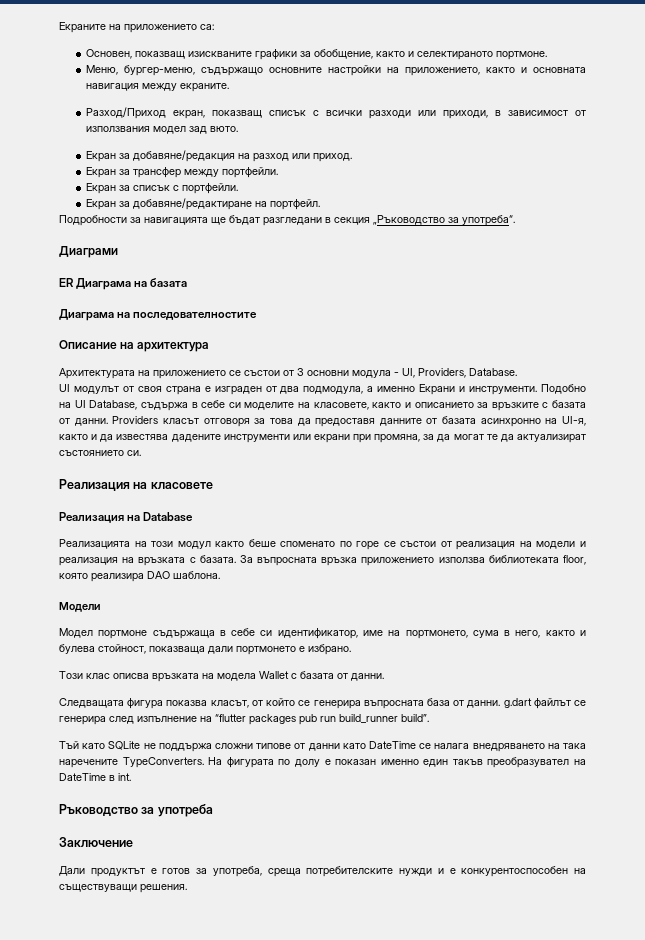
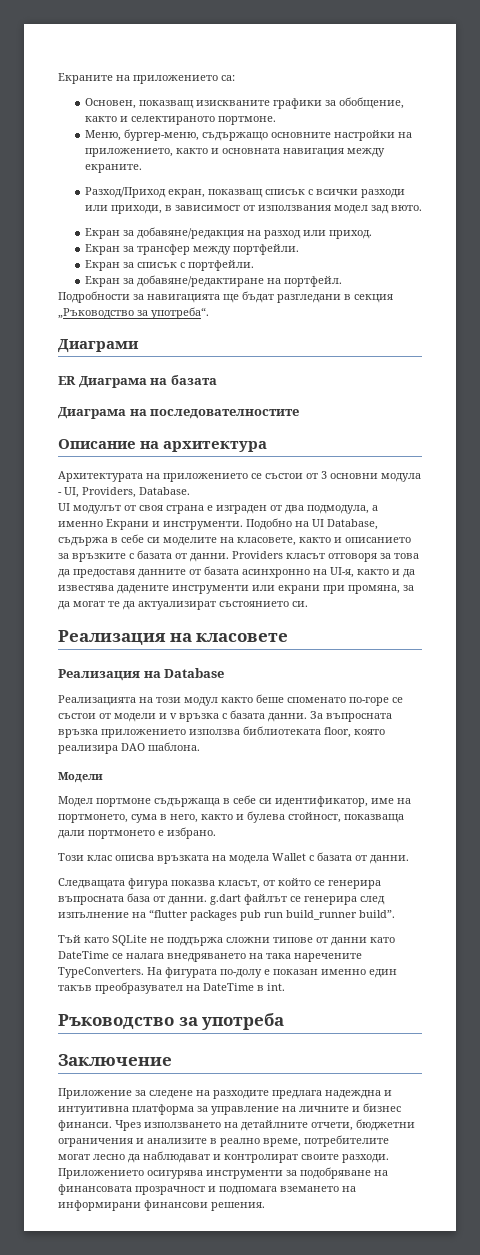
[339,541,587,550] [59,555,236,566] по горе се състои от реализация на модели и реализация на връзката с базата. -> [349,697,403,706] [58,710,307,722] по-горе се състои от модели и v връзка с базата данни.
[278,759,320,767] по долу -> [220,969,262,978] по-долу
[59,866,586,877] [59,884,137,892] Дали продуктът е готов за употреба, среща потребителските нужди и е конкурентоспособен на съществуващи -> [58,1088,392,1099] [58,1103,401,1115] [58,1119,415,1131] [58,1135,389,1147] [58,1151,389,1163] [58,1167,388,1179] [58,1184,356,1195] [58,1200,208,1211] Приложение за следене на разходите предлага надеждна и интуитивна платформа за управление на личните и бизнес финанси. Чрез използването на детайлните отчети, бюджетни ограничения и анализите в реално време, потребителите могат лесно да наблюдават и контролират своите разходи. Приложението осигурява инструменти за подобряване на финансовата прозрачност и подпомага вземането на информирани финансови

